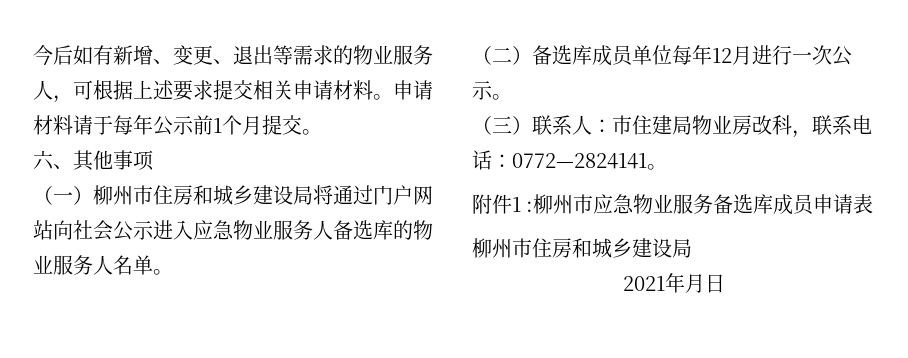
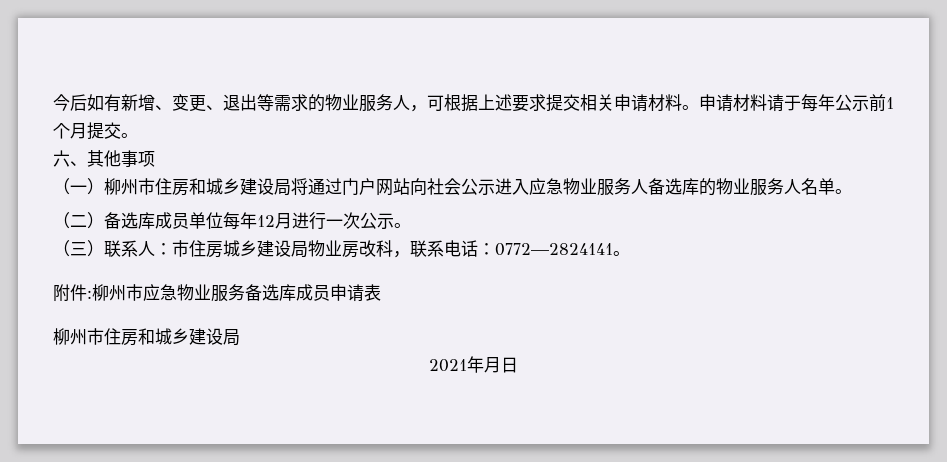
[652,115,672,135] 建 -> [206,240,291,258] 房城乡建设
[512,197,521,212] 1 -> (87, 292) none

